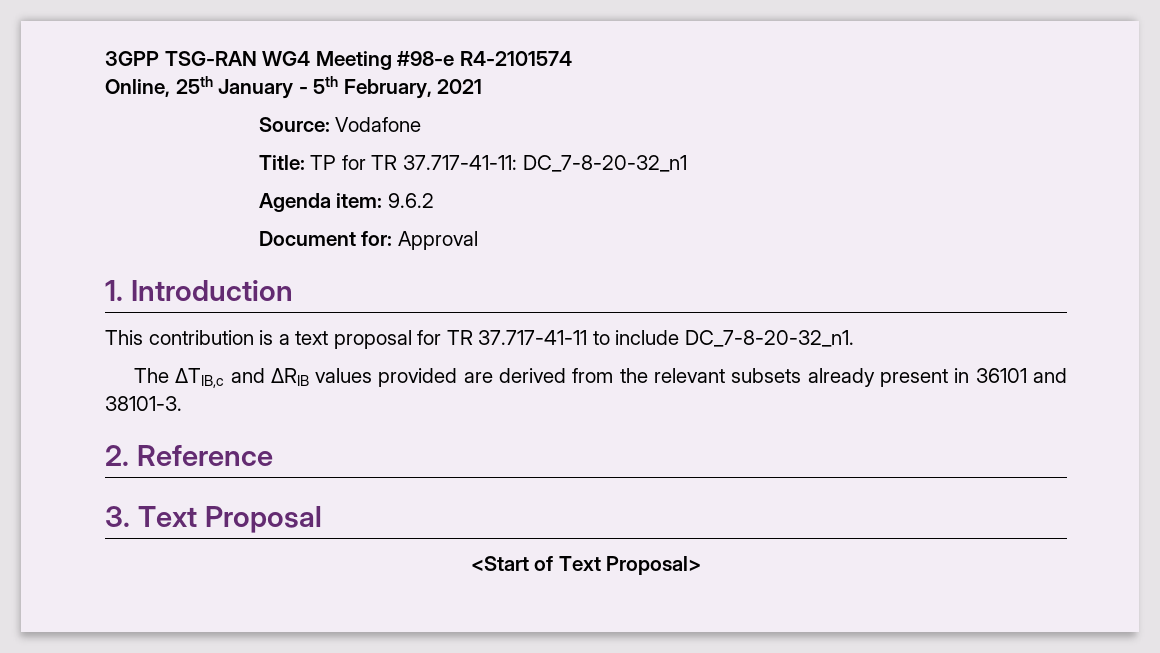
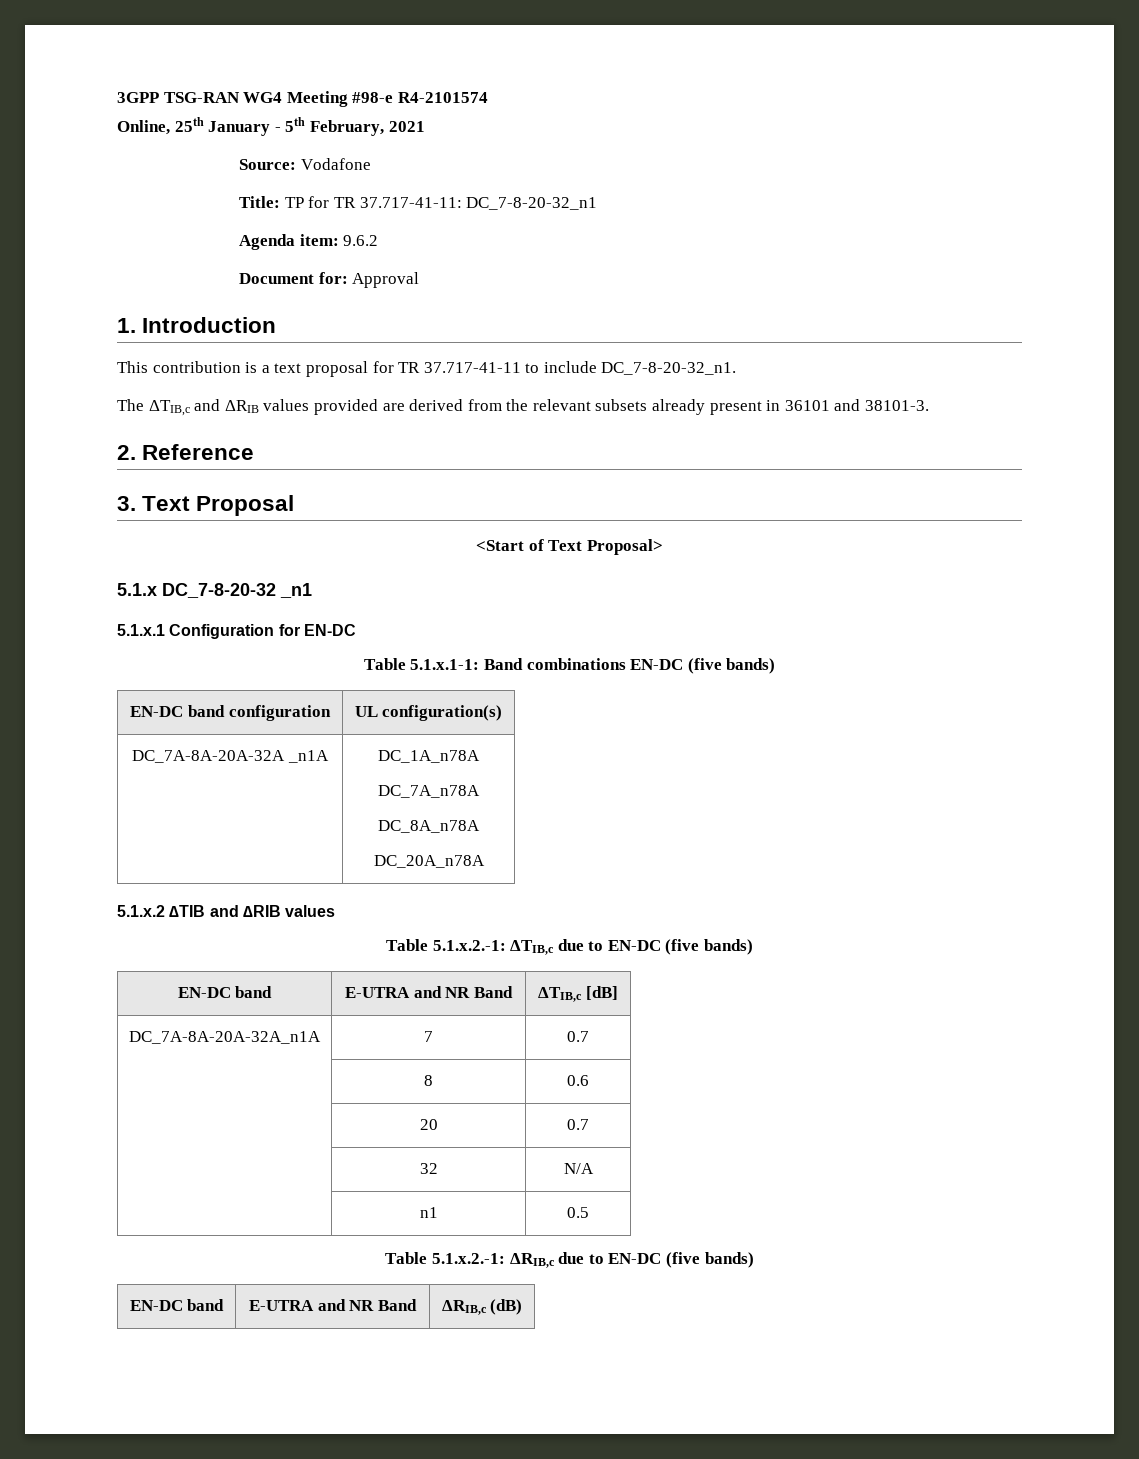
(702, 565) none -> [117,583,312,598] [117,624,356,639] [363,658,776,674] [130,705,331,721] [354,705,503,721] [132,750,329,763] [378,750,480,763] [378,785,480,798] [378,820,480,833] [373,855,485,868] [117,905,336,917] [385,939,754,955] [177,986,273,998] [345,986,513,998] [538,986,618,1002] [129,1031,321,1044] [424,1031,433,1042] [567,1031,589,1042] [424,1075,433,1086] [567,1075,589,1086] [419,1119,438,1130] [567,1119,589,1130] [419,1163,438,1174] [563,1163,594,1174] [419,1207,438,1218] [567,1207,589,1218] [385,1252,754,1268] [129,1299,225,1311] [249,1299,417,1311] [441,1299,523,1315] // 5.1.x DC_7-8-20-32 _n1 // 5.1.x.1 Configuration for EN-DC // Table 5.1.x.1-1: Band combinations EN-DC (five bands) // EN-DC band configuration | UL configuration(s) // DC_7A-8A-20A-32A _n1A | DC_1A_n78A // DC_7A_n78A // DC_8A_n78A // DC_20A_n78A // 5.1.x.2 ∆TIB and ∆RIB values // Table 5.1.x.2.-1: ΔTIB,c due to EN-DC (five bands) // EN-DC band | E-UTRA and NR Band | ΔTIB,c [dB] // DC_7A-8A-20A-32A_n1A | 7 | 0.7 // | 8 | 0.6 // | 20 | 0.7 // | 32 | N/A // | n1 | 0.5 // Table 5.1.x.2.-1: ΔRIB,c due to EN-DC (five bands) // EN-DC band | E-UTRA and NR Band | ΔRIB,c (dB)

